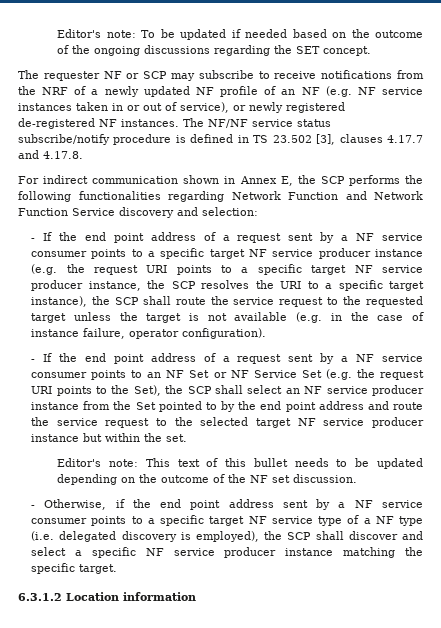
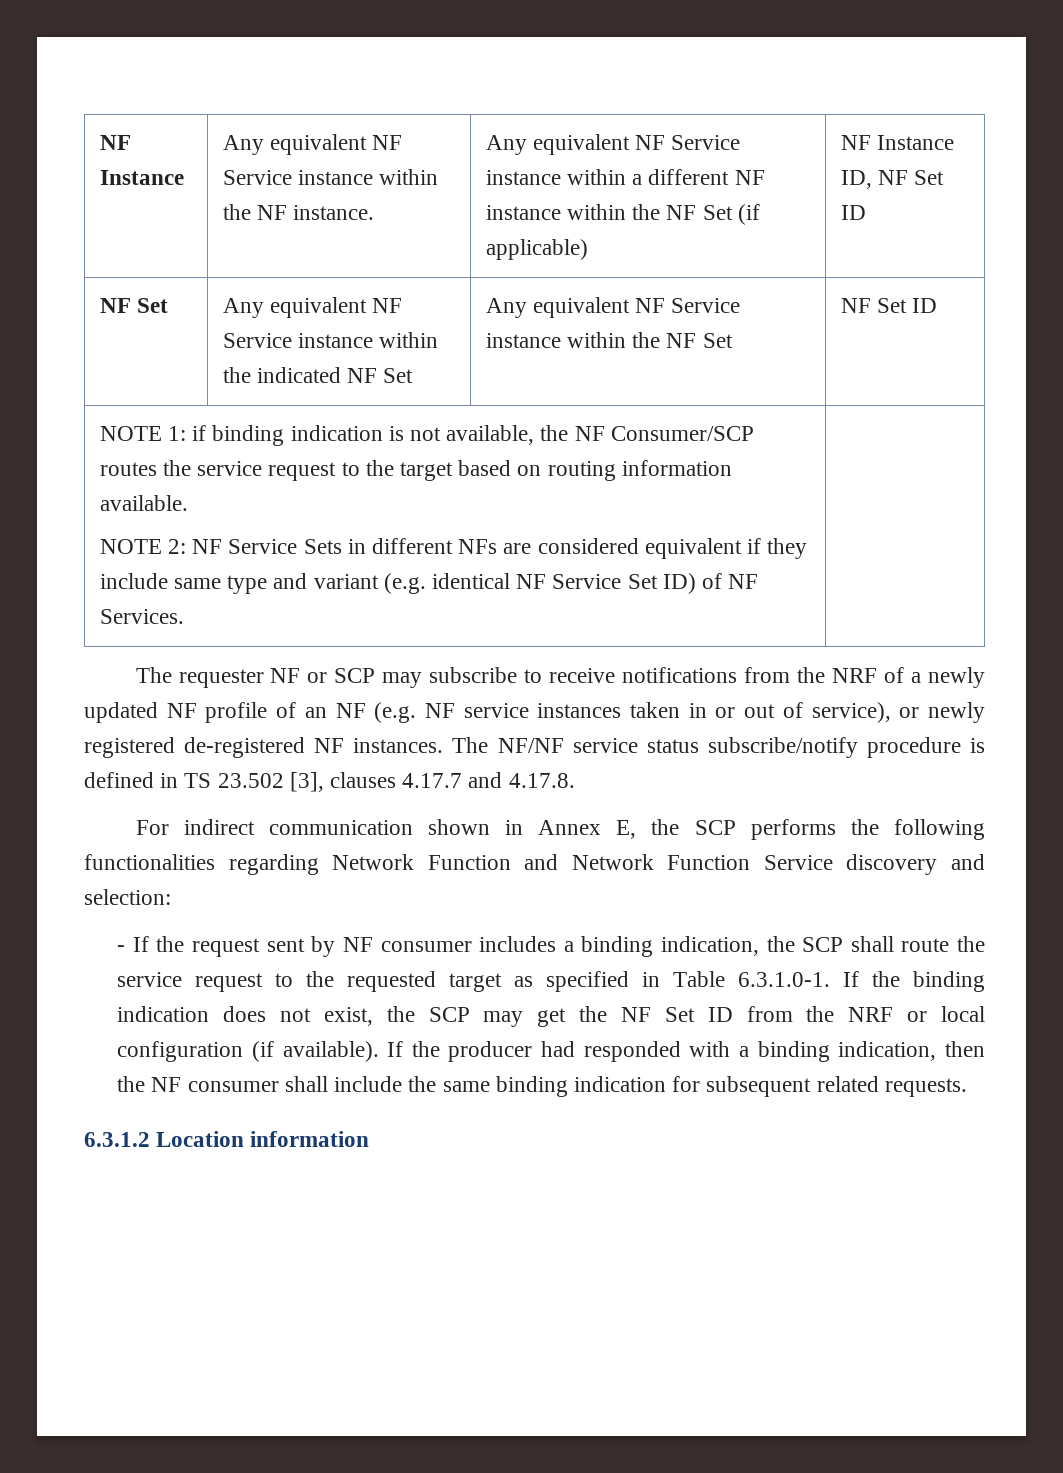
[57,29,424,40] [57,45,372,56] Editor's note: To be updated if needed based on the outcome of the ongoing discussions regarding the SET concept. -> [99,135,131,150] [99,170,184,185] [222,134,403,155] [222,169,439,185] [222,204,375,220] [485,134,741,155] [485,169,765,185] [485,204,760,225] [485,239,588,260] [840,135,954,150] [840,170,945,189] [840,205,866,220] [99,298,168,313] [222,297,403,318] [222,332,439,348] [222,367,414,383] [485,297,741,318] [485,332,733,348] [840,298,938,313] [99,425,754,446] [99,460,732,481] [99,495,188,511] [99,538,808,559] [99,573,759,594] [99,609,184,624] NF Instance | Any equivalent NF Service instance within the NF instance. | Any equivalent NF Service instance within a different NF instance within the NF Set (if applicable) | NF Instance ID, NF Set ID // NF Set | Any equivalent NF Service instance within the indicated NF Set | Any equivalent NF Service instance within the NF Set | NF Set ID // NOTE 1: if binding indication is not available, the NF Consumer/SCP routes the service request to the target based on routing information available. // NOTE 2: NF Service Sets in different NFs are considered equivalent if they include same type and variant (e.g. identical NF Service Set ID) of NF Services. |
[84,232,423,243] [31,248,423,259] [31,264,423,275] [31,280,425,291] [31,296,88,307] end point address of a request sent by a NF service consumer points to a specific target NF service producer instance (e.g. the request URI points to a specific target NF service producer instance, the SCP resolves the URI to a specific target instance), -> [192,936,759,957] request sent by NF consumer includes a binding indication,
[73,312,425,323] [31,328,267,339] [31,353,423,364] [31,369,424,380] [31,385,424,396] [31,401,423,412] [31,417,424,428] [31,433,188,442] [57,458,424,469] [57,474,358,485] [31,499,424,510] [31,515,423,526] [31,531,423,542] [31,547,423,558] [31,563,118,574] unless the target is not available (e.g. in the case of instance failure, operator configuration). // - If the end point address of a request sent by a NF service consumer points to an NF Set or NF Service Set (e.g. the request URI points to the Set), the SCP shall select an NF service producer instance from the Set pointed to by the end point address and route the service request to the selected target NF service producer instance but within the set. // Editor's note: This text of this bullet needs to be updated depending on the outcome of the NF set discussion. // - Otherwise, if the end point address sent by a NF service consumer points to a specific target NF service type of a NF type (i.e. delegated discovery is employed), the SCP shall discover and select a specific NF service producer instance matching the specific target. -> [514,971,985,992] [117,1006,985,1027] [117,1041,985,1062] [117,1076,967,1097] as specified in Table 6.3.1.0-1. If the binding indication does not exist, the SCP may get the NF Set ID from the NRF or local configuration (if available). If the producer had responded with a binding indication, then the NF consumer shall include the same binding indication for subsequent related requests.

